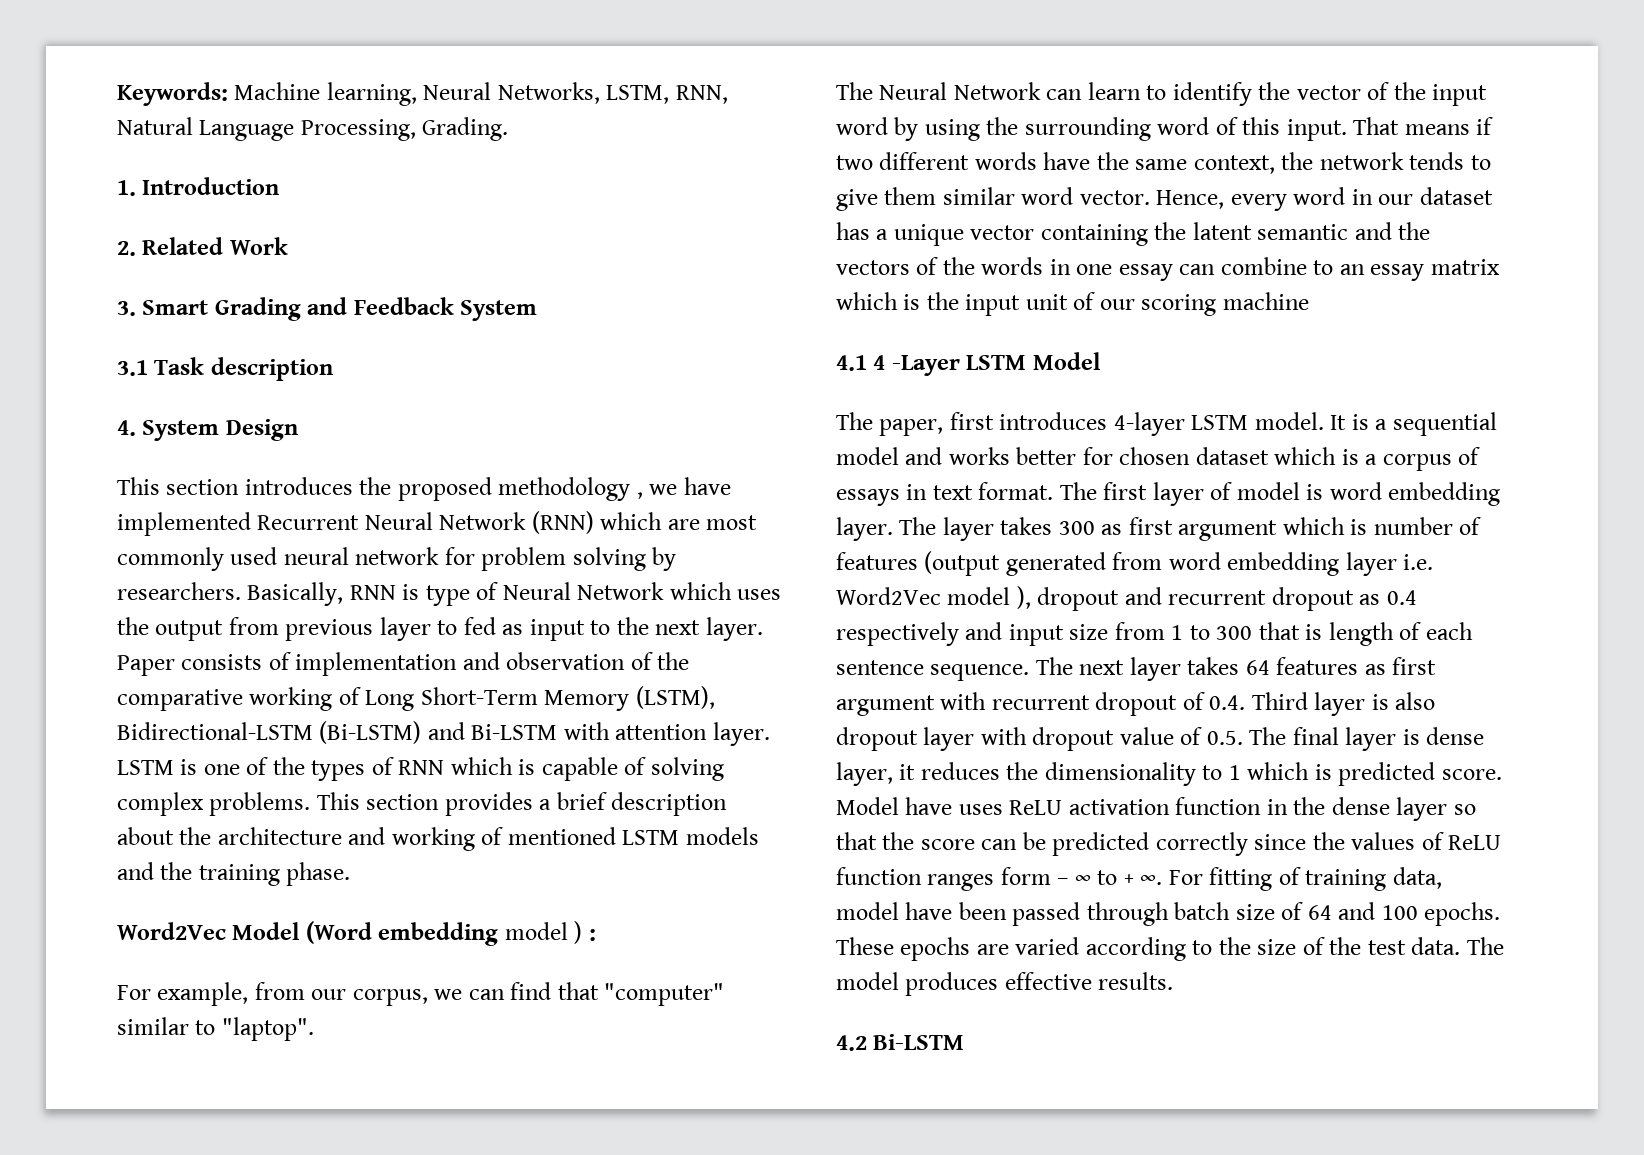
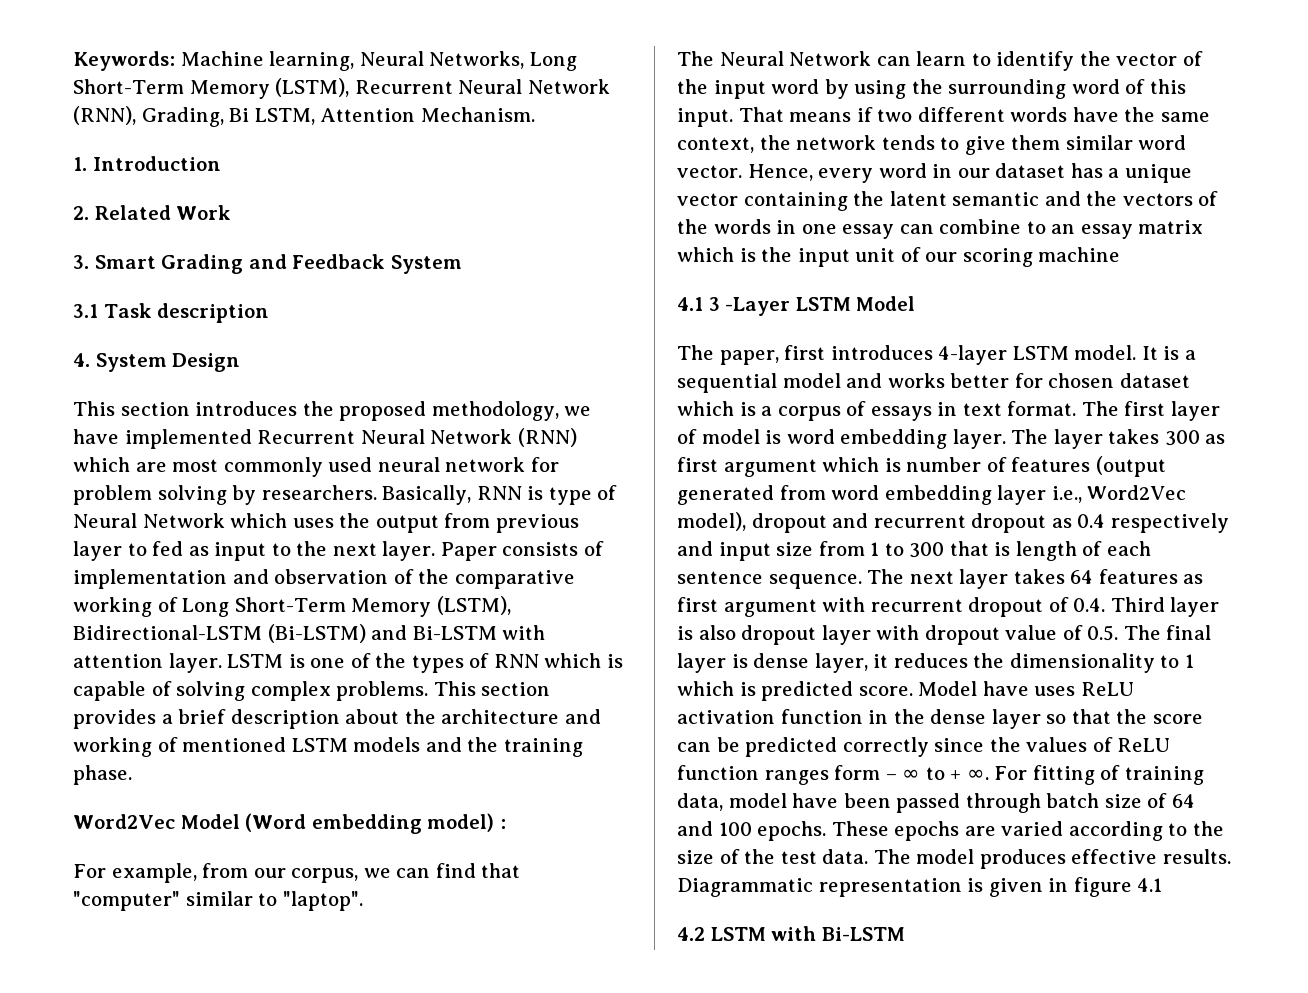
[606,85,728,104] [117,117,509,141] LSTM, RNN, Natural Language Processing, Grading. -> [529,52,577,71] [73,78,610,99] [73,106,535,127] Long Short-Term Memory (LSTM), Recurrent Neural Network (RNN), Grading, Bi LSTM, Attention Mechanism.
[498,477,643,501] methodology , -> [431,401,559,421] methodology,
[504,921,583,944] model ) -> [427,813,495,832] model)
[873,355,886,370] 4 -> [708,297,720,311] 3
[1403,554,1434,570] [836,586,1031,609] i.e. Word2Vec model ), -> [1051,485,1187,503] [677,512,746,531] i.e., Word2Vec model),
(1174, 981) none -> [677,877,1163,897] Diagrammatic representation is given in figure 4.1
(867, 1043) none -> [710,926,817,941] LSTM with

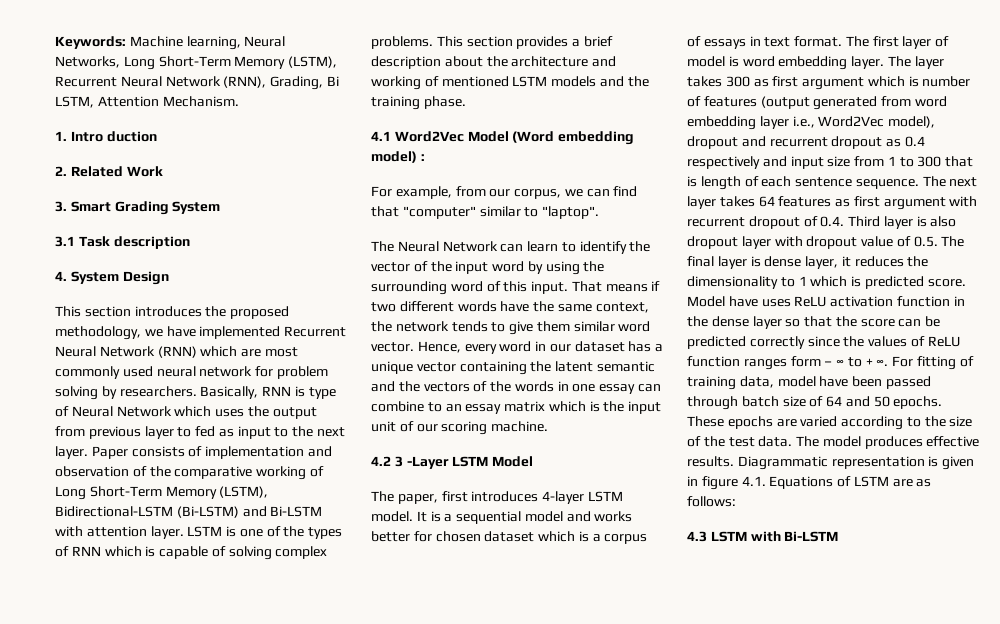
[92,156,221,171] Introduction -> [70,131,157,142] Intro duction
[248,254,386,269] and Feedback -> (169, 208) none
(132, 775) none -> [371,131,391,141] 4.1
[1038,247,1121,262] [677,297,703,311] machine // 4.1 -> [491,421,549,432] [371,456,391,466] machine. // 4.2
[718,822,752,836] 100 -> [873,396,890,407] 50
[1137,878,1163,892] [677,927,705,941] 4.1 // 4.2 -> [741,476,932,489] [687,496,736,507] [687,531,707,542] 4.1. Equations of LSTM are as follows: // 4.3

